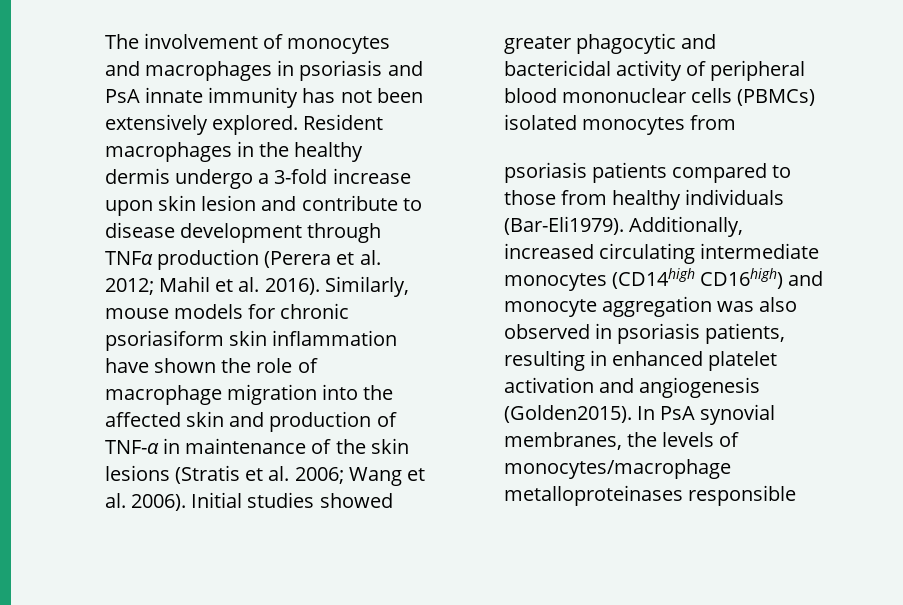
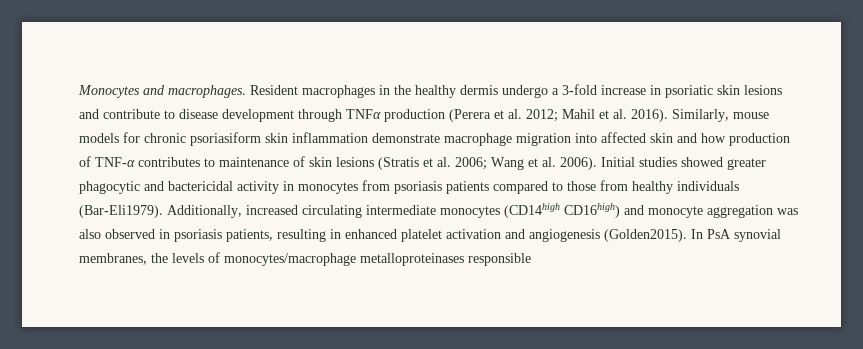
[104,33,391,54] [104,60,423,81] [104,87,423,108] [104,114,298,135] The involvement of monocytes and macrophages in psoriasis and PsA innate immunity has not been extensively explored. -> [77,85,246,98] Monocytes and macrophages.
[104,195,257,216] upon skin lesion -> [649,85,782,98] in psoriatic skin lesions
[104,358,318,373] have shown the role of -> [371,133,440,143] demonstrate
[363,385,394,400] the -> (597, 138) none
(265, 419) none -> [700,133,726,143] how
[162,438,180,454] in -> [137,157,215,167] contributes to
[335,439,366,454] the -> (305, 161) none
[686,60,806,81] [503,88,816,106] [503,114,577,130] of peripheral blood mononuclear cells (PBMCs) isolated -> [282,181,294,191] in
(737, 122) // -> (390, 185) none

